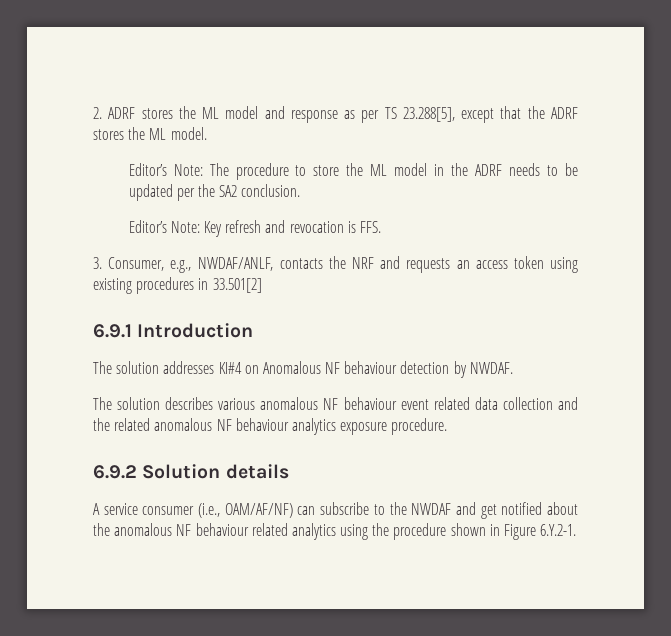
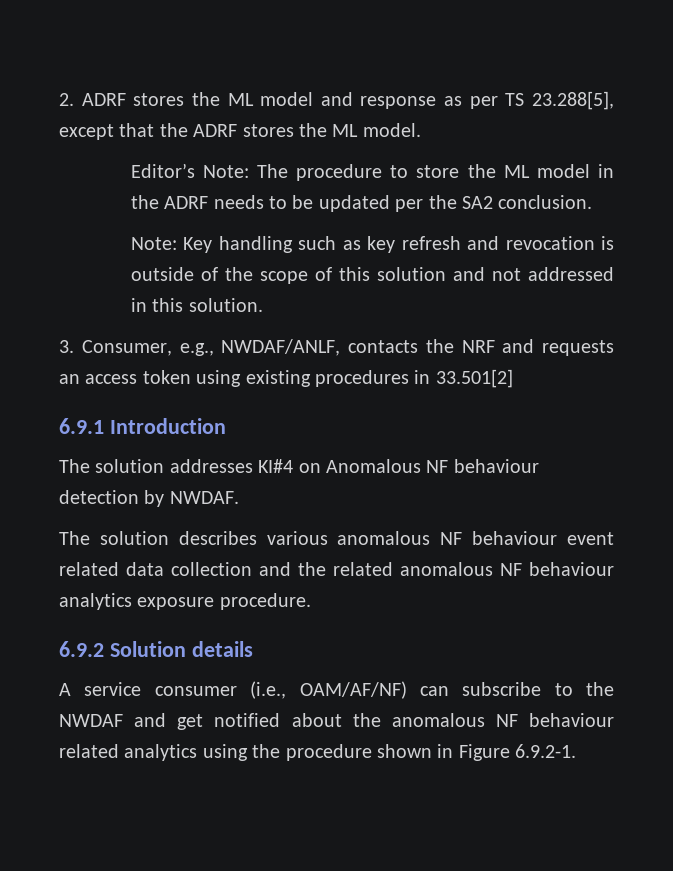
[128,220,167,233] Editor’s -> (593, 202) none
[225,220,381,233] refresh and revocation is FFS. -> [218,236,614,253] [130,267,614,284] [130,298,263,312] handling such as key refresh and revocation is outside of the scope of this solution and not addressed in this solution.
[540,524,577,536] 6.Y.2-1. -> [515,744,577,758] 6.9.2-1.

